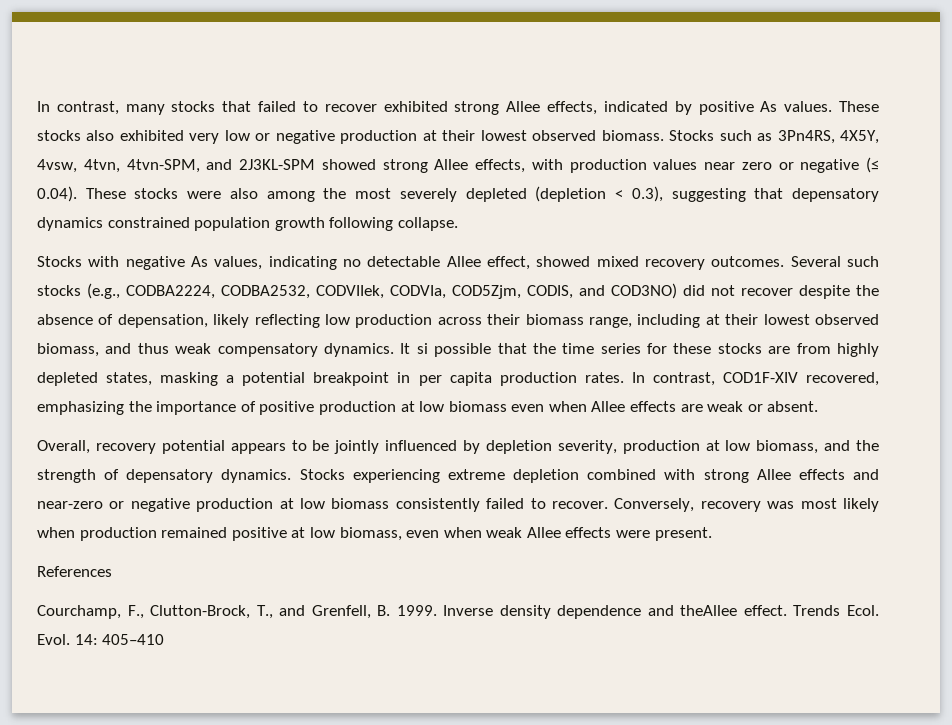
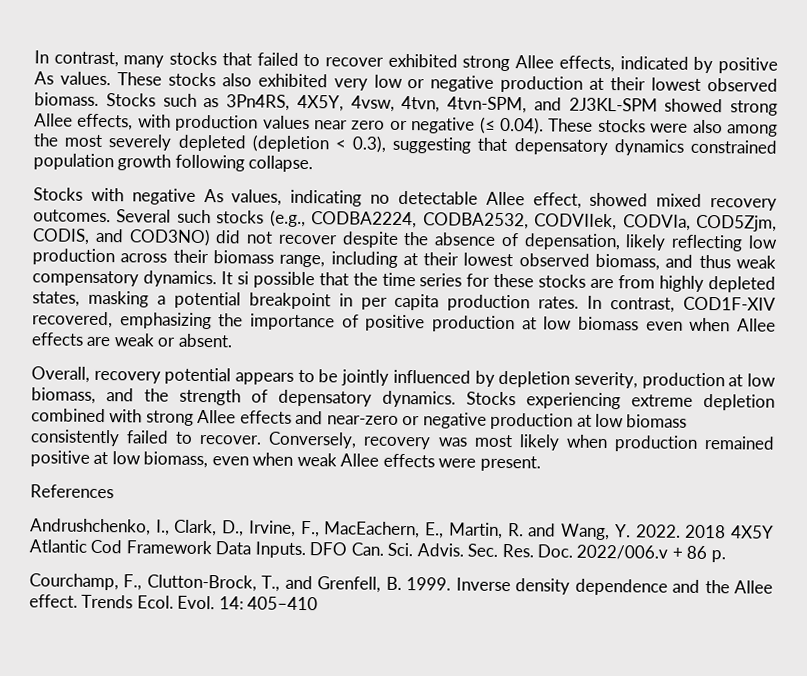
(112, 571) none -> [30,518,775,541] [29,539,726,563] // Andrushchenko, I., Clark, D., Irvine, F., MacEachern, E., Martin, R. and Wang, Y. 2022. 2018 4X5Y Atlantic Cod Framework Data Inputs. DFO Can. Sci. Advis. Sec. Res. Doc. 2022/006.v + 86 p.
[680,605,738,616] theAllee -> [704,580,773,594] the Allee

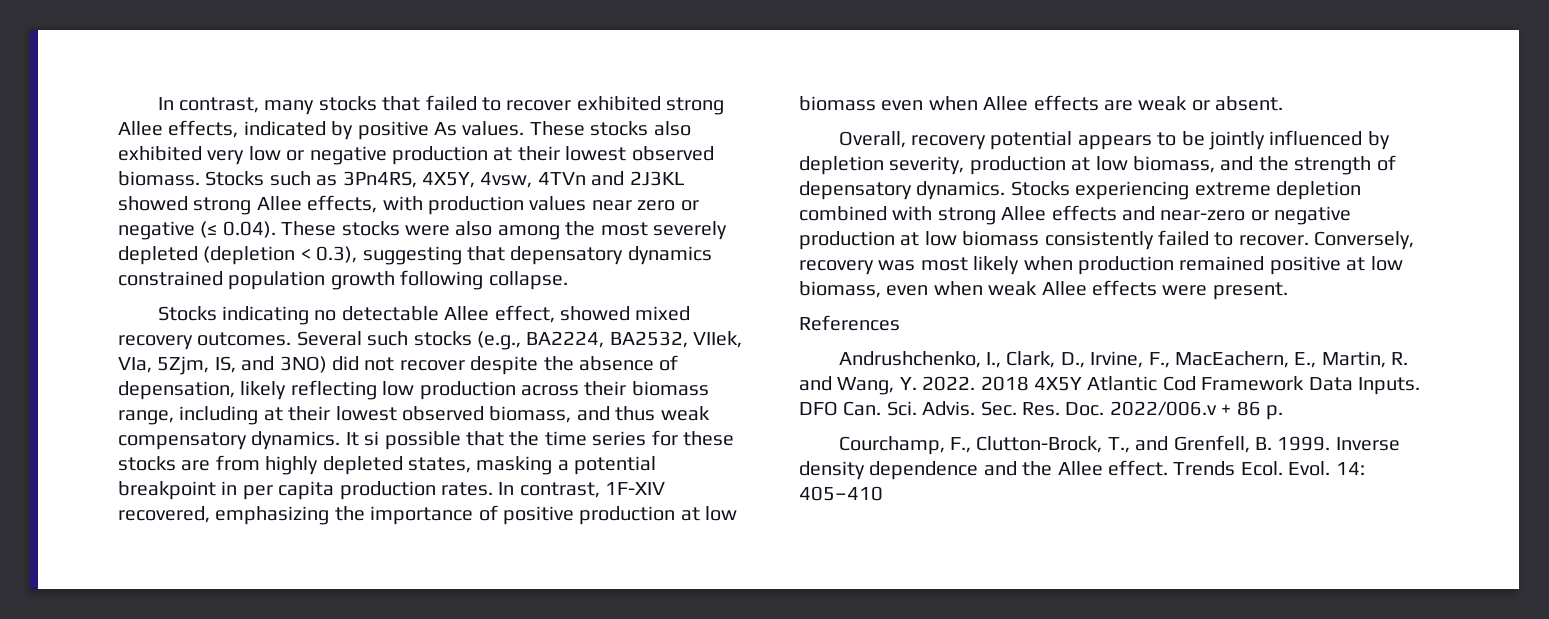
[401,95,658,114] 4tvn, 4tvn-SPM, and 2J3KL-SPM -> [537,171,684,186] 4TVn and 2J3KL
[90,187,283,206] with negative As values, -> (217, 313) none
[311,211,777,232] [32,228,211,247] CODBA2224, CODBA2532, CODVIIek, CODVIa, COD5Zjm, CODIS, and COD3NO) -> [526,331,743,348] [118,356,327,375] BA2224, BA2532, VIIek, VIa, 5Zjm, IS, and 3NO)
[682,296,776,311] COD1F-XIV -> [605,482,666,495] 1F-XIV

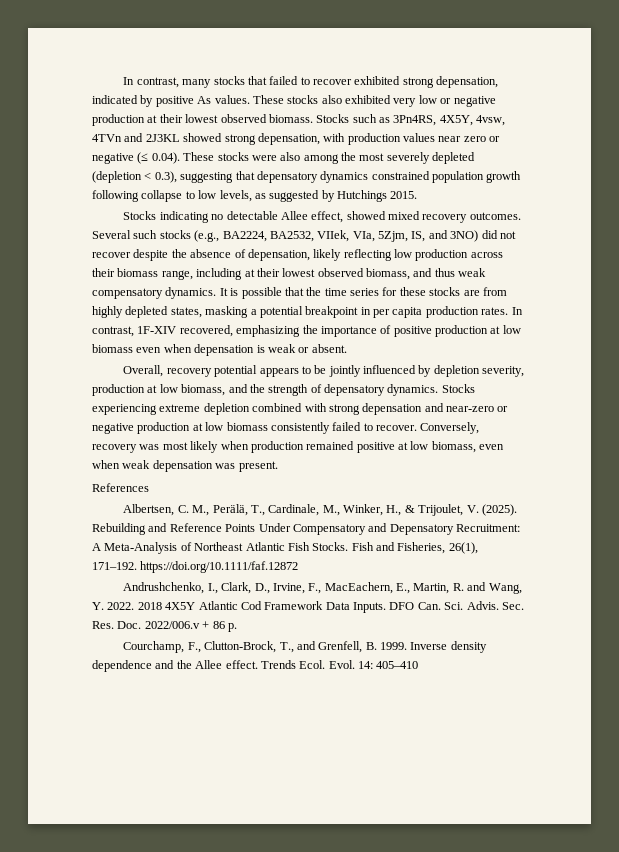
[118,120,239,138] Allee effects, -> [436,76,499,88] depensation,
[256,195,378,213] Allee effects, -> [257,133,320,145] depensation,
[488,271,568,290] collapse. -> [141,190,418,202] collapse to low levels, as suggested by Hutchings 2015.
[364,431,380,446] si -> [230,288,239,296] is
[983,95,1133,111] Allee effects are -> [194,344,265,356] depensation is
[1001,205,1117,221] Allee effects -> [362,403,423,415] depensation
[1041,280,1208,296] Allee effects were -> [152,460,236,472] depensation was
(900, 323) none -> [123,504,517,516] [92,523,520,535] [92,542,478,554] [92,561,299,573] // Albertsen, C. M., Perälä, T., Cardinale, M., Winker, H., & Trijoulet, V. (2025). Rebuilding and Reference Points Under Compensatory and Depensatory Recruitment: A Meta-Analysis of Northeast Atlantic Fish Stocks. Fish and Fisheries, 26(1), 171–192. https://doi.org/10.1111/faf.12872

